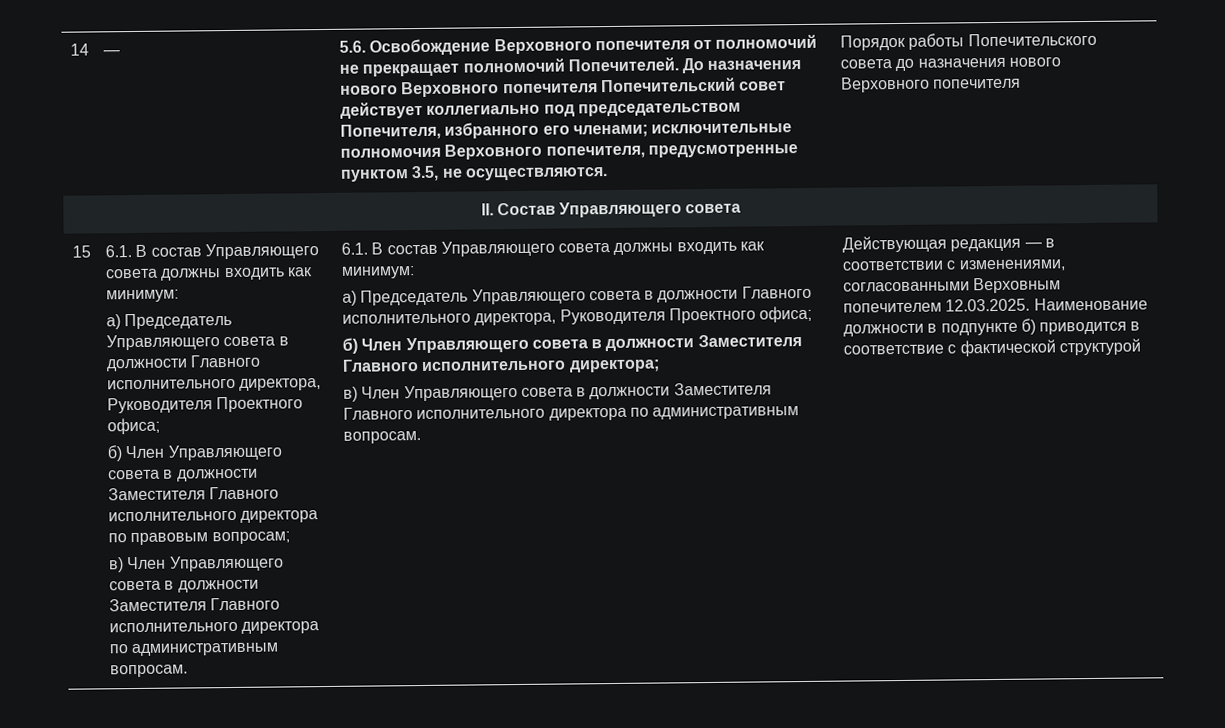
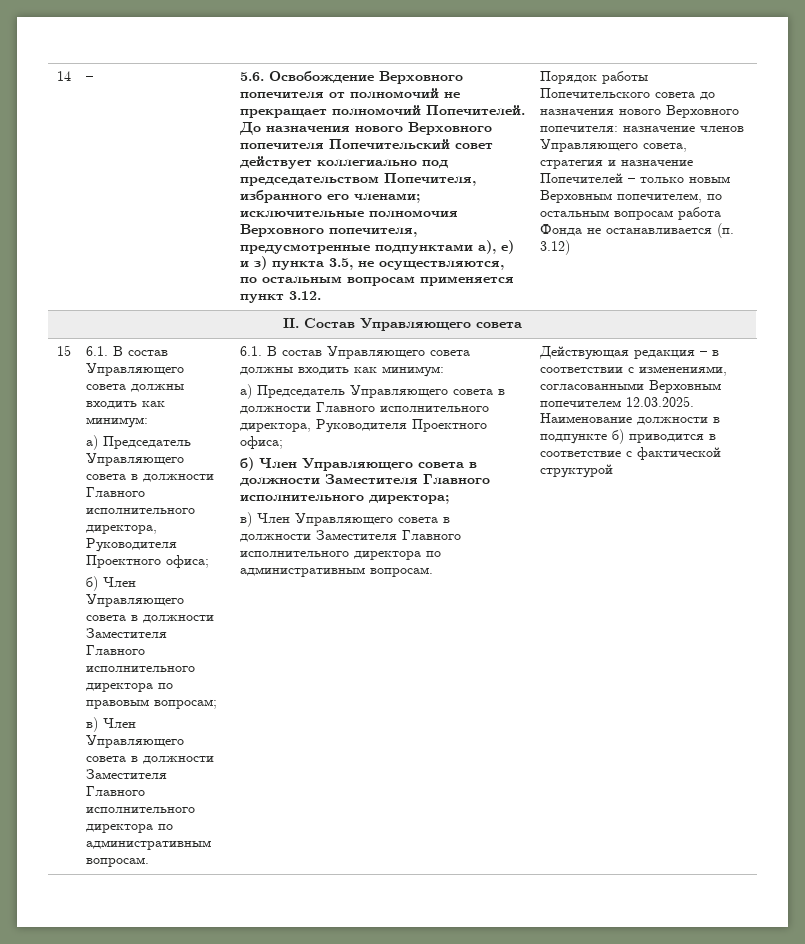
[102,50,120,56] — -> [85,76,93,81] –
[339,165,608,182] пунктом 3.5, не осуществляются. -> [374,240,514,254] [239,256,504,270] [239,275,514,286] [239,291,321,303] подпунктами а), е) и з) пункта 3.5, не осуществляются, по остальным вопросам применяется пункт 3.12.
[933,78,1022,89] попечителя -> [539,126,744,132] [539,139,687,152] [539,160,693,169] [539,173,730,183] [539,190,722,203] [539,207,721,220] [539,223,734,238] [539,240,570,255] попечителя: назначение членов Управляющего совета, стратегия и назначение Попечителей – только новым Верховным попечителем, по остальным вопросам работа Фонда не останавливается (п. 3.12)
[1024,242,1042,248] — -> [699,351,707,356] –

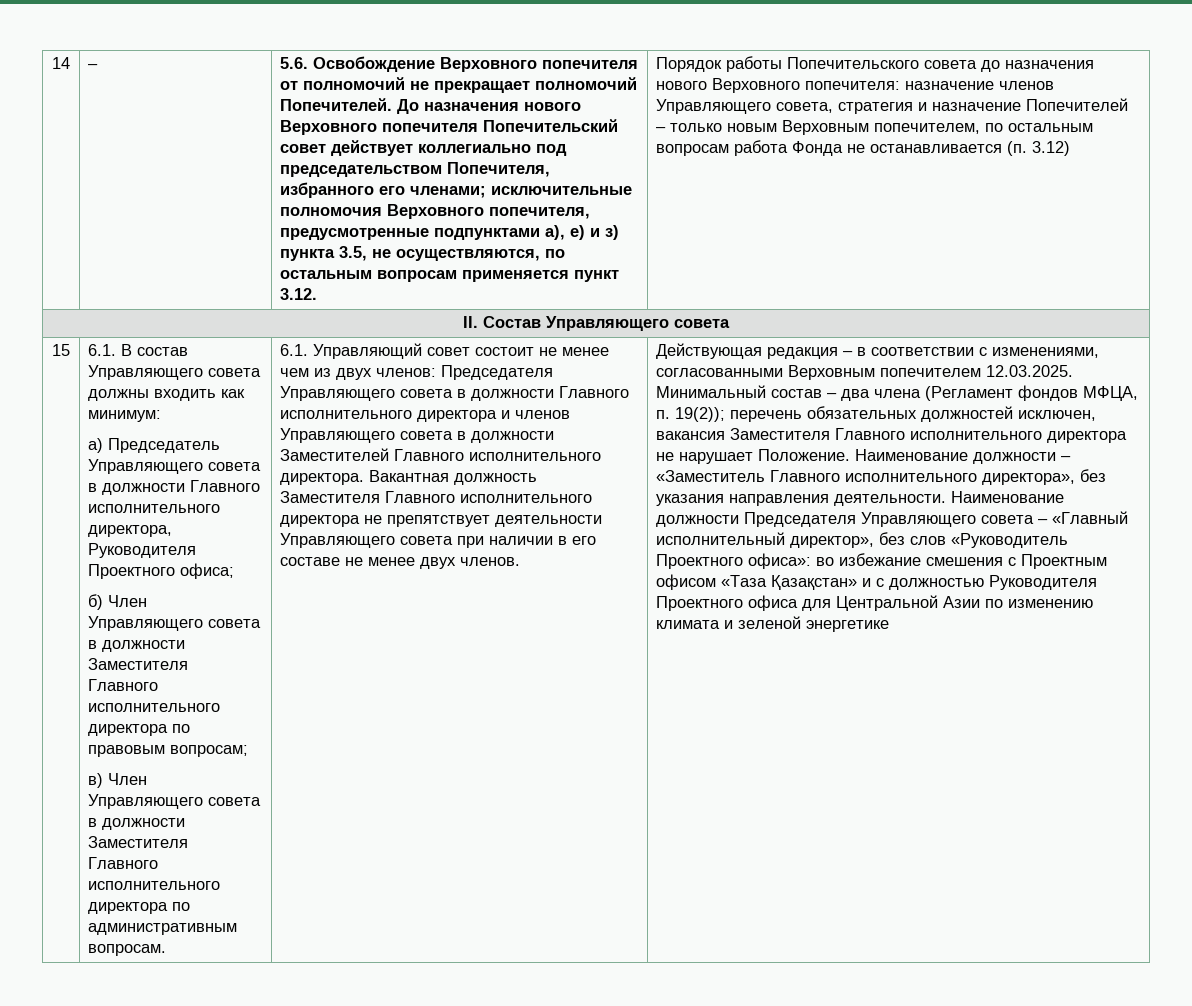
[266,346,470,359] [239,366,444,377] [239,384,505,399] [239,402,489,414] [239,419,487,433] [239,436,283,449] [239,457,477,471] [239,474,490,486] [239,494,449,504] [239,512,450,527] [239,530,461,542] [239,551,441,560] [239,567,433,577] В состав Управляющего совета должны входить как минимум: // а) Председатель Управляющего совета в должности Главного исполнительного директора, Руководителя Проектного офиса; // б) Член Управляющего совета в должности Заместителя Главного исполнительного директора; // в) Член Управляющего совета в должности Заместителя Главного исполнительного директора по административным вопросам. -> [313,343,610,359] [280,365,554,380] [280,386,630,401] [280,410,571,422] [280,428,555,443] [280,448,602,461] [280,470,538,485] [280,491,593,503] [280,515,603,527] [280,533,597,548] [280,557,521,569] Управляющий совет состоит не менее чем из двух членов: Председателя Управляющего совета в должности Главного исполнительного директора и членов Управляющего совета в должности Заместителей Главного исполнительного директора. Вакантная должность Заместителя Главного исполнительного директора не препятствует деятельности Управляющего совета при наличии в его составе не менее двух членов.
[539,413,720,425] [539,429,716,444] [539,447,721,460] [539,464,613,478] Наименование должности в подпункте б) приводится в соответствие с фактической структурой -> [656,385,1139,401] [656,406,1097,422] [656,428,1128,443] [656,449,1072,464] [656,469,1107,485] [656,491,1065,506] [656,511,1129,527] [656,532,1069,548] [656,553,1108,569] [656,574,1098,590] [656,595,1094,611] [656,616,890,632] Минимальный состав – два члена (Регламент фондов МФЦА, п. 19(2)); перечень обязательных должностей исключен, вакансия Заместителя Главного исполнительного директора не нарушает Положение. Наименование должности – «Заместитель Главного исполнительного директора», без указания направления деятельности. Наименование должности Председателя Управляющего совета – «Главный исполнительный директор», без слов «Руководитель Проектного офиса»: во избежание смешения с Проектным офисом «Таза Қазақстан» и с должностью Руководителя Проектного офиса для Центральной Азии по изменению климата и зеленой энергетике

